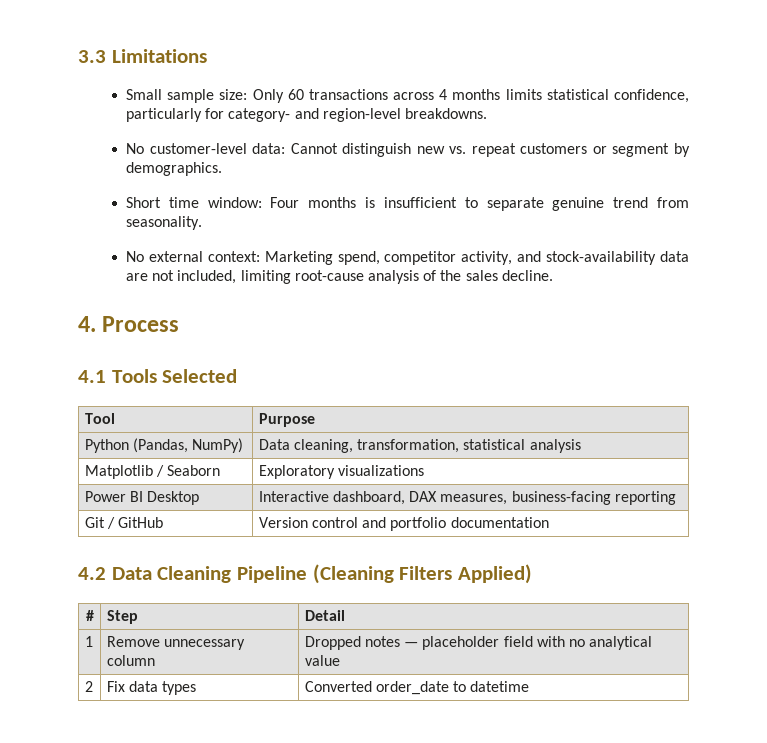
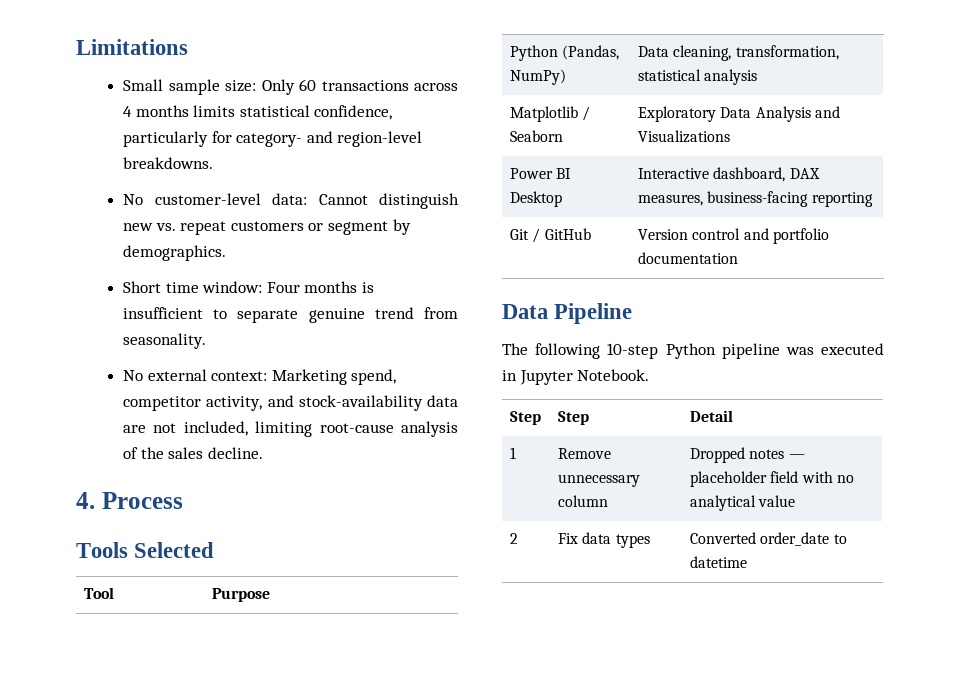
[78,50,106,63] 3.3 -> (76, 47) none
[78,370,106,383] 4.1 -> (183, 500) none
[338,465,425,476] visualizations -> [720,106,840,122] [638,130,731,143] Data Analysis and Visualizations
[78,564,533,584] [85,610,94,621] 4.2 Data Cleaning Pipeline (Cleaning Filters Applied) // # -> [502,303,633,324] [502,343,884,359] [502,369,650,385] [510,411,542,425] Data Pipeline // The following 10-step Python pipeline was executed in Jupyter Notebook. // Step

